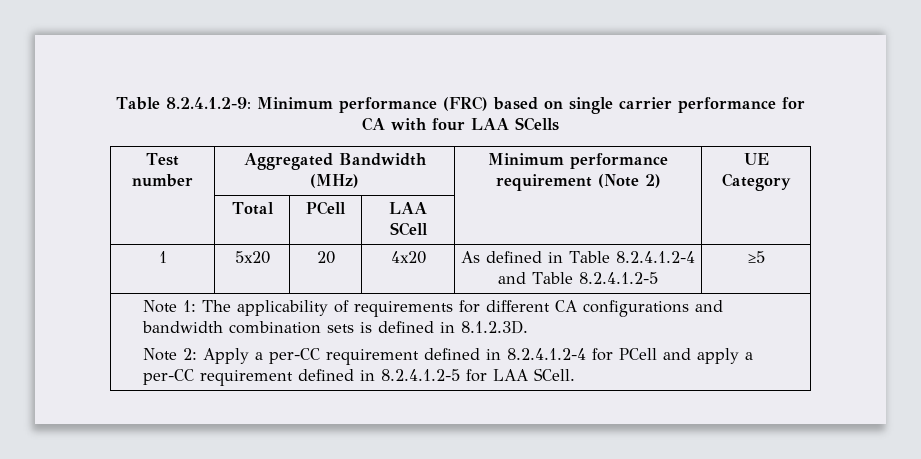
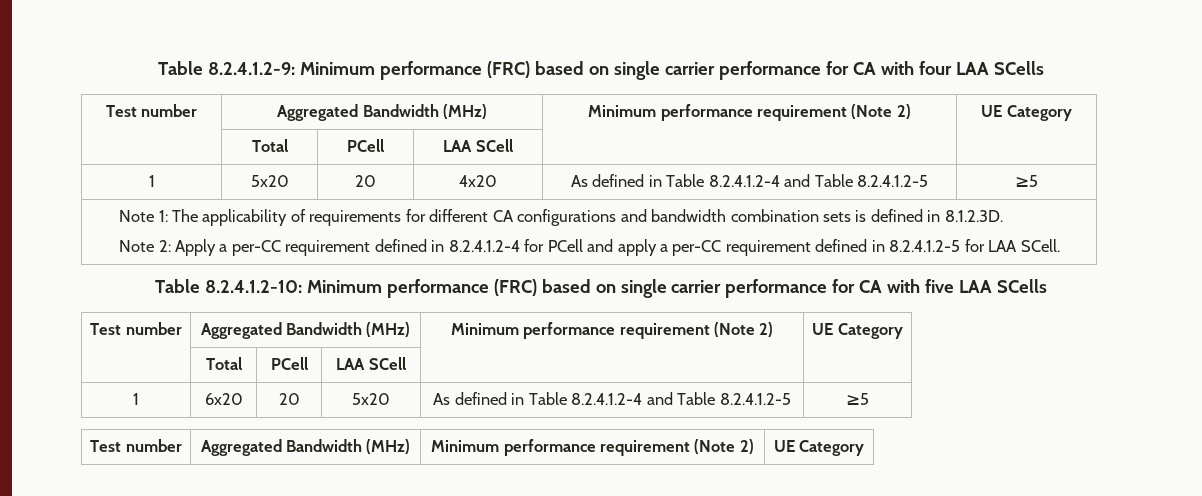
(576, 374) none -> [154,279,1048,298] [90,322,182,335] [200,322,411,339] [450,322,774,339] [812,323,903,339] [205,357,242,370] [270,357,308,370] [336,357,406,370] [133,393,139,405] [204,393,243,405] [278,393,300,405] [352,393,390,405] [433,392,791,405] [846,393,869,405] [90,439,182,452] [200,439,411,456] [431,439,754,456] [773,440,865,456] // Table 8.2.4.1.2-10: Minimum performance (FRC) based on single carrier performance for CA with five LAA SCells // Test number | Aggregated Bandwidth (MHz) | Minimum performance requirement (Note 2) | UE Category // | Total | PCell | LAA SCell | | // 1 | 6x20 | 20 | 5x20 | As defined in Table 8.2.4.1.2-4 and Table 8.2.4.1.2-5 | ≥5 // Test number | Aggregated Bandwidth (MHz) | Minimum performance requirement (Note 2) | UE Category

